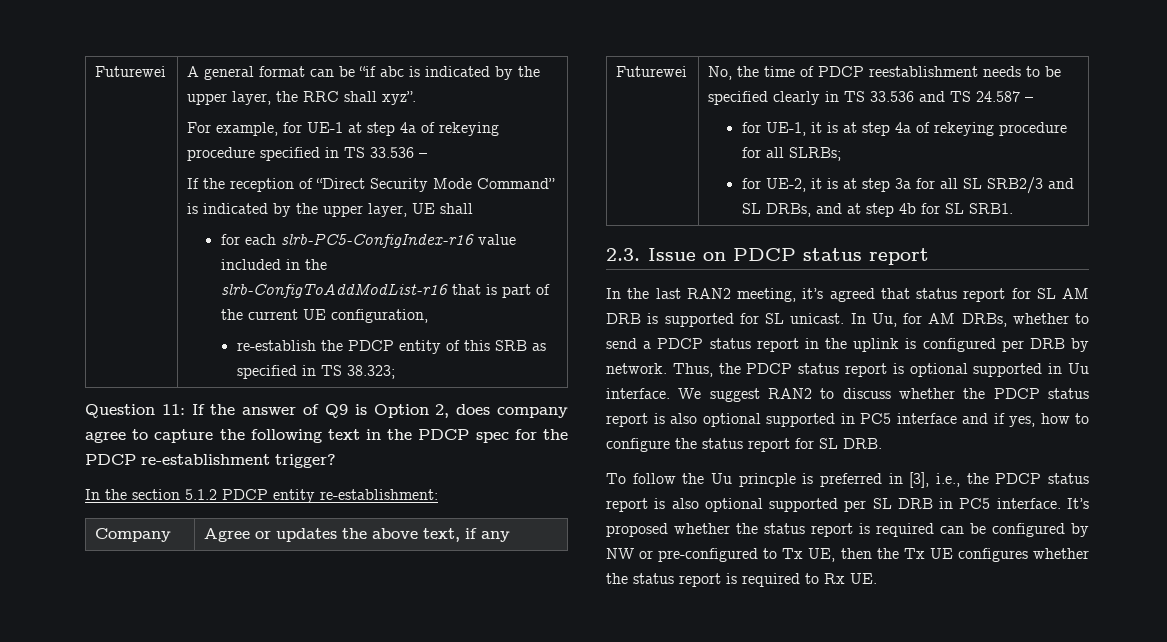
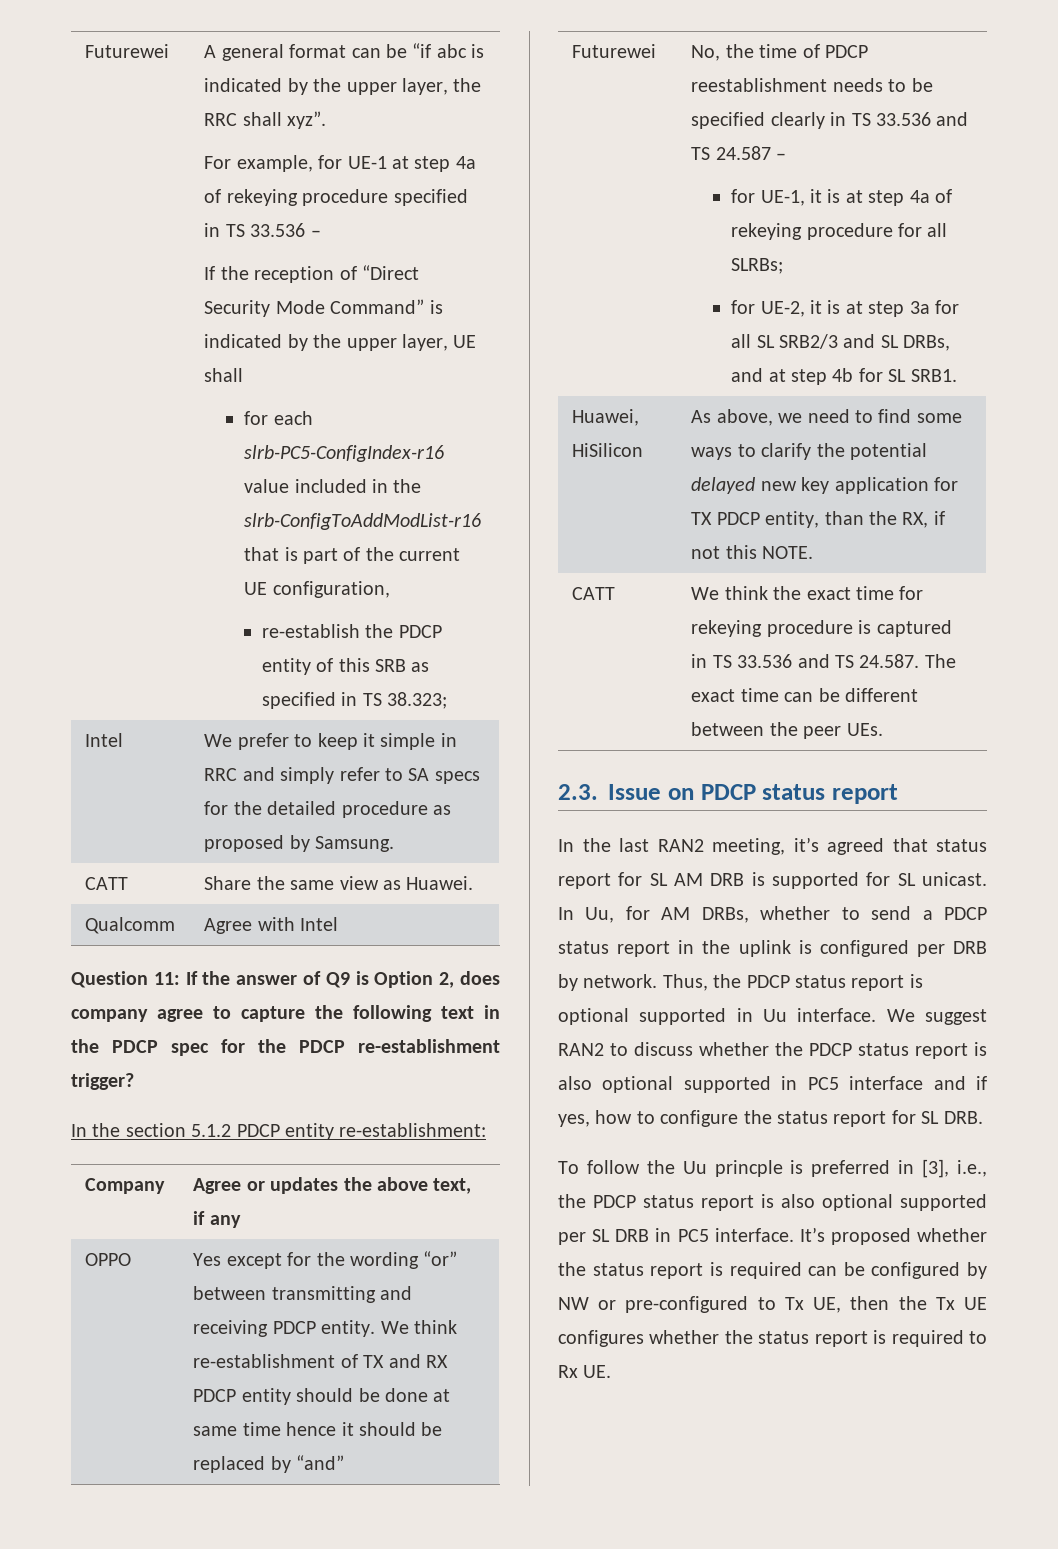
(395, 372) none -> [85,733,124,747] [204,733,457,750] [204,767,480,784] [204,801,452,818] [204,835,395,852] [85,877,129,890] [204,876,474,890] [85,917,176,934] [204,917,339,934] // Intel | We prefer to keep it simple in RRC and simply refer to SA specs for the detailed procedure as proposed by Samsung. // CATT | Share the same view as Huawei. // Qualcomm | Agree with Intel
(511, 536) none -> [85,1253,132,1266] [193,1251,458,1269] [193,1286,413,1303] [193,1320,458,1337] [193,1354,449,1368] [193,1388,451,1405] [193,1422,443,1436] [193,1455,345,1473] // OPPO | Yes except for the wording “or” between transmitting and receiving PDCP entity. We think re-establishment of TX and RX PDCP entity should be done at same time hence it should be replaced by “and”
(1013, 208) none -> [572,409,640,426] [572,443,644,457] [691,409,962,426] [691,443,928,460] [691,477,959,494] [691,511,945,528] [691,545,814,559] [572,587,616,600] [691,586,924,600] [691,620,952,637] [691,654,956,668] [691,688,919,702] [691,722,883,739] // Huawei, HiSilicon | As above, we need to find some ways to clarify the potential delayed new key application for TX PDCP entity, than the RX, if not this NOTE. // CATT | We think the exact time for rekeying procedure is captured in TS 33.536 and TS 24.587. The exact time can be different between the peer UEs.

